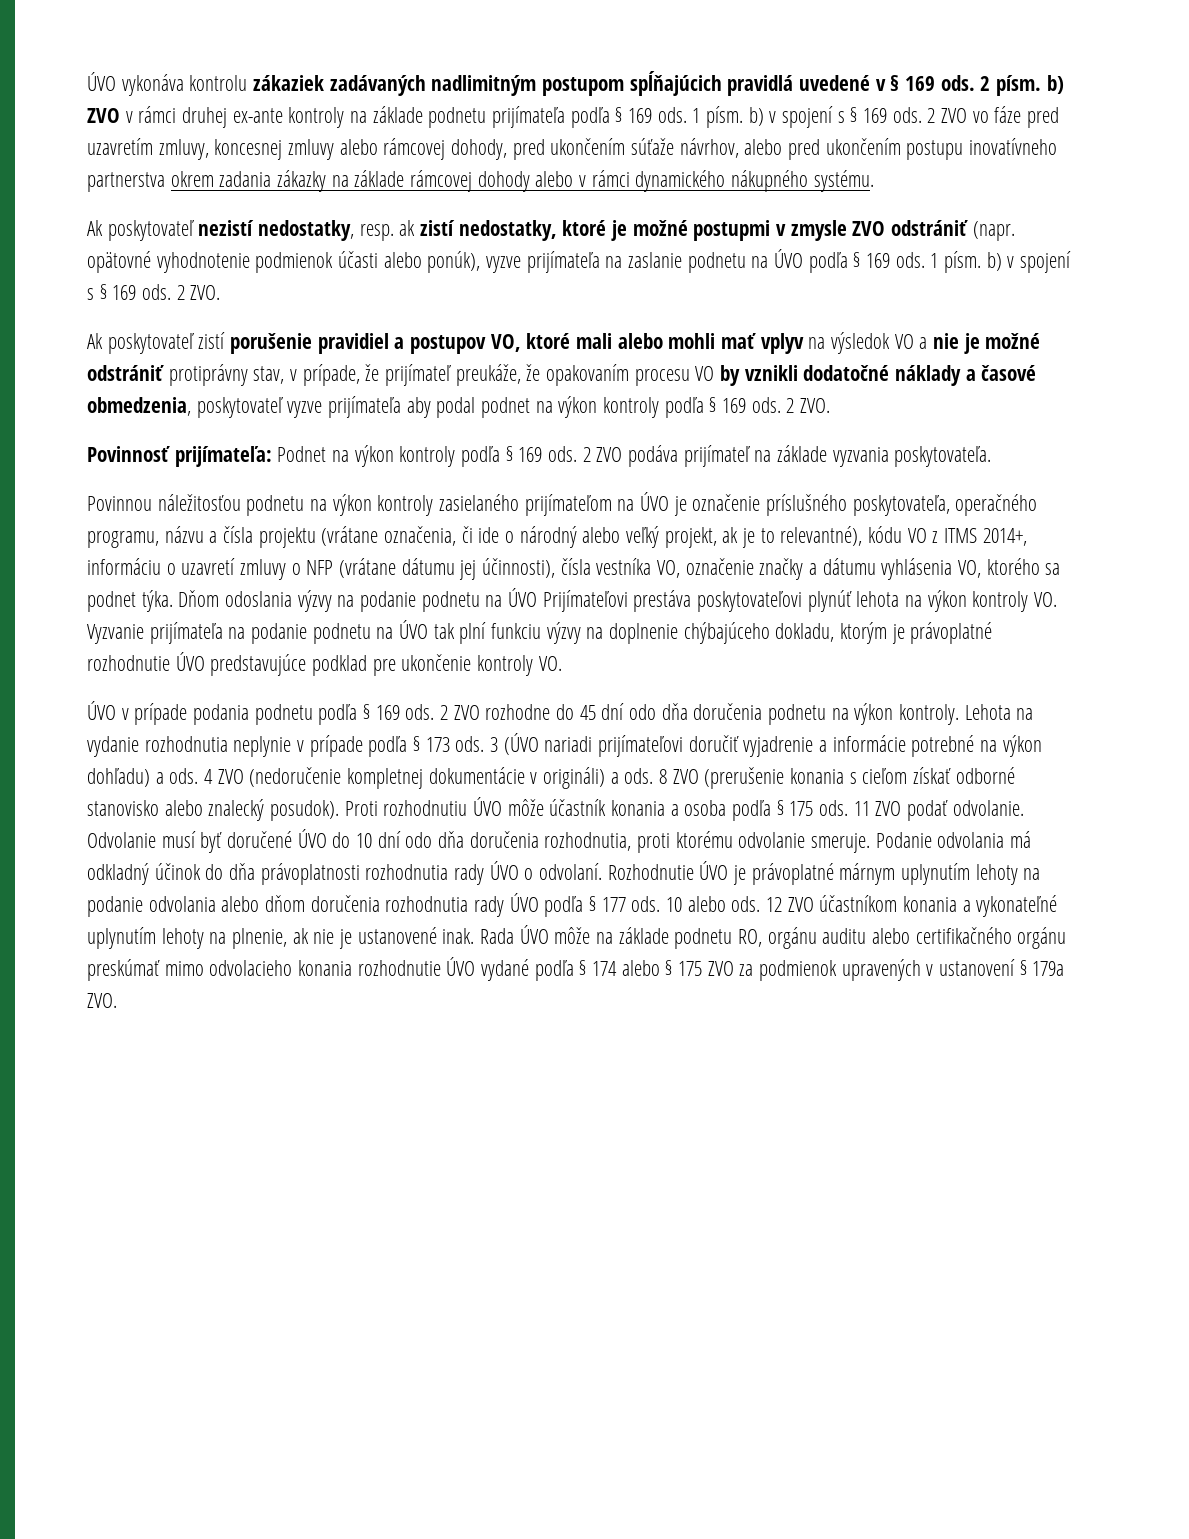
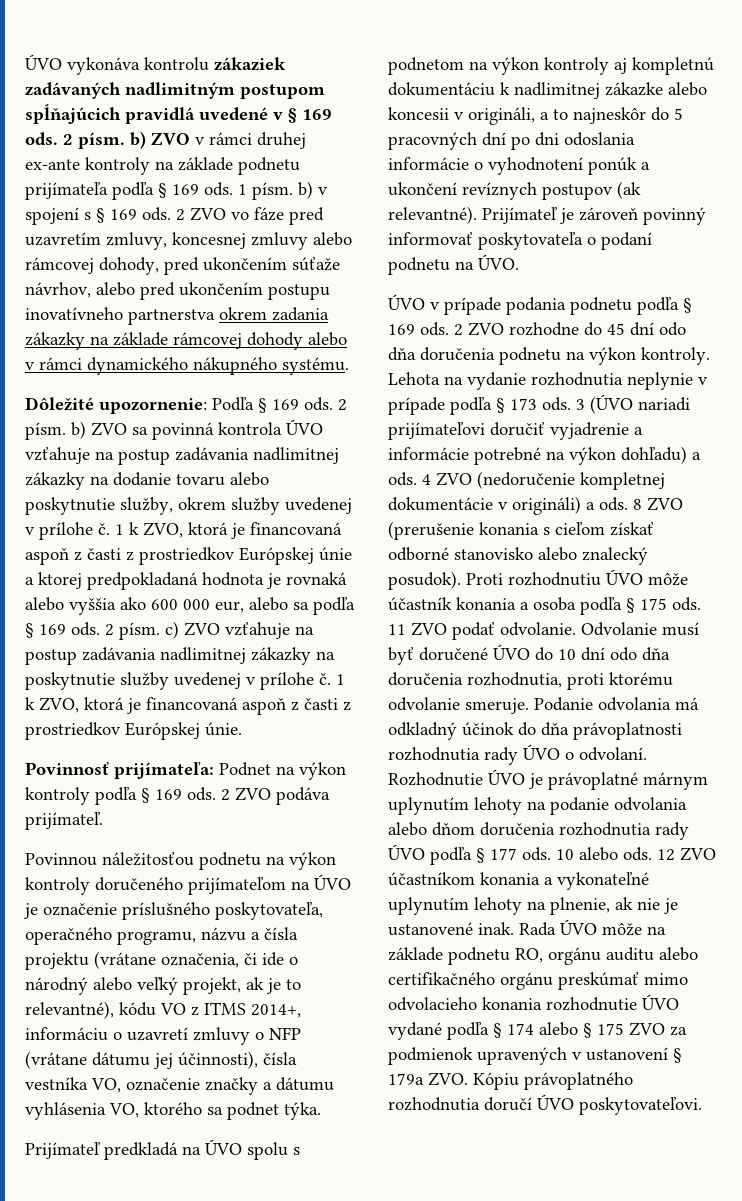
[87,220,1015,241] [87,249,1072,273] [87,284,221,300] [87,332,1041,354] [87,364,1037,386] [87,396,831,418] Ak poskytovateľ nezistí nedostatky, resp. ak zistí nedostatky, ktoré je možné postupmi v zmysle ZVO odstrániť (napr. opätovné vyhodnotenie podmienok účasti alebo ponúk), vyzve prijímateľa na zaslanie podnetu na ÚVO podľa § 169 ods. 1 písm. b) v spojení s § 169 ods. 2 ZVO. // Ak poskytovateľ zistí porušenie pravidiel a postupov VO, ktoré mali alebo mohli mať vplyv na výsledok VO a nie je možné odstrániť protiprávny stav, v prípade, že prijímateľ preukáže, že opakovaním procesu VO by vznikli dodatočné náklady a časové obmedzenia, poskytovateľ vyzve prijímateľa aby podal podnet na výkon kontroly podľa § 169 ods. 2 ZVO. -> [25,397,347,414] [25,419,323,440] [25,447,339,465] [25,472,269,490] [25,497,352,515] [25,522,342,540] [25,547,352,565] [25,572,347,590] [25,597,355,615] [25,621,314,640] [25,647,335,665] [25,672,345,690] [25,697,351,715] [25,722,242,740] Dôležité upozornenie: Podľa § 169 ods. 2 písm. b) ZVO sa povinná kontrola ÚVO vzťahuje na postup zadávania nadlimitnej zákazky na dodanie tovaru alebo poskytnutie služby, okrem služby uvedenej v prílohe č. 1 k ZVO, ktorá je financovaná aspoň z časti z prostriedkov Európskej únie a ktorej predpokladaná hodnota je rovnaká alebo vyššia ako 600 000 eur, alebo sa podľa § 169 ods. 2 písm. c) ZVO vzťahuje na postup zadávania nadlimitnej zákazky na poskytnutie služby uvedenej v prílohe č. 1 k ZVO, ktorá je financovaná aspoň z časti z prostriedkov Európskej únie.
[683,445,992,467] prijímateľ na základe vyzvania poskytovateľa. -> [25,812,103,830] prijímateľ.
[439,494,520,511] zasielaného -> [95,877,183,891] doručeného
[178,588,1058,612] [87,620,993,644] [87,652,562,676] Dňom odoslania výzvy na podanie podnetu na ÚVO Prijímateľovi prestáva poskytovateľovi plynúť lehota na výkon kontroly VO. Vyzvanie prijímateľa na podanie podnetu na ÚVO tak plní funkciu výzvy na doplnenie chýbajúceho dokladu, ktorým je právoplatné rozhodnutie ÚVO predstavujúce podklad pre ukončenie kontroly VO. -> [25,1139,300,1160] [388,57,714,75] [388,82,707,99] [388,107,683,125] [388,132,635,150] [388,157,650,175] [388,181,641,200] [388,206,706,225] [388,232,652,250] [388,254,519,275] // Prijímateľ predkladá na ÚVO spolu s podnetom na výkon kontroly aj kompletnú dokumentáciu k nadlimitnej zákazke alebo koncesii v origináli, a to najneskôr do 5 pracovných dní po dni odoslania informácie o vyhodnotení ponúk a ukončení revíznych postupov (ak relevantné). Prijímateľ je zároveň povinný informovať poskytovateľa o podaní podnetu na ÚVO.
(117, 1000) none -> [473,1072,633,1090] [388,1094,702,1115] Kópiu právoplatného rozhodnutia doručí ÚVO poskytovateľovi.

